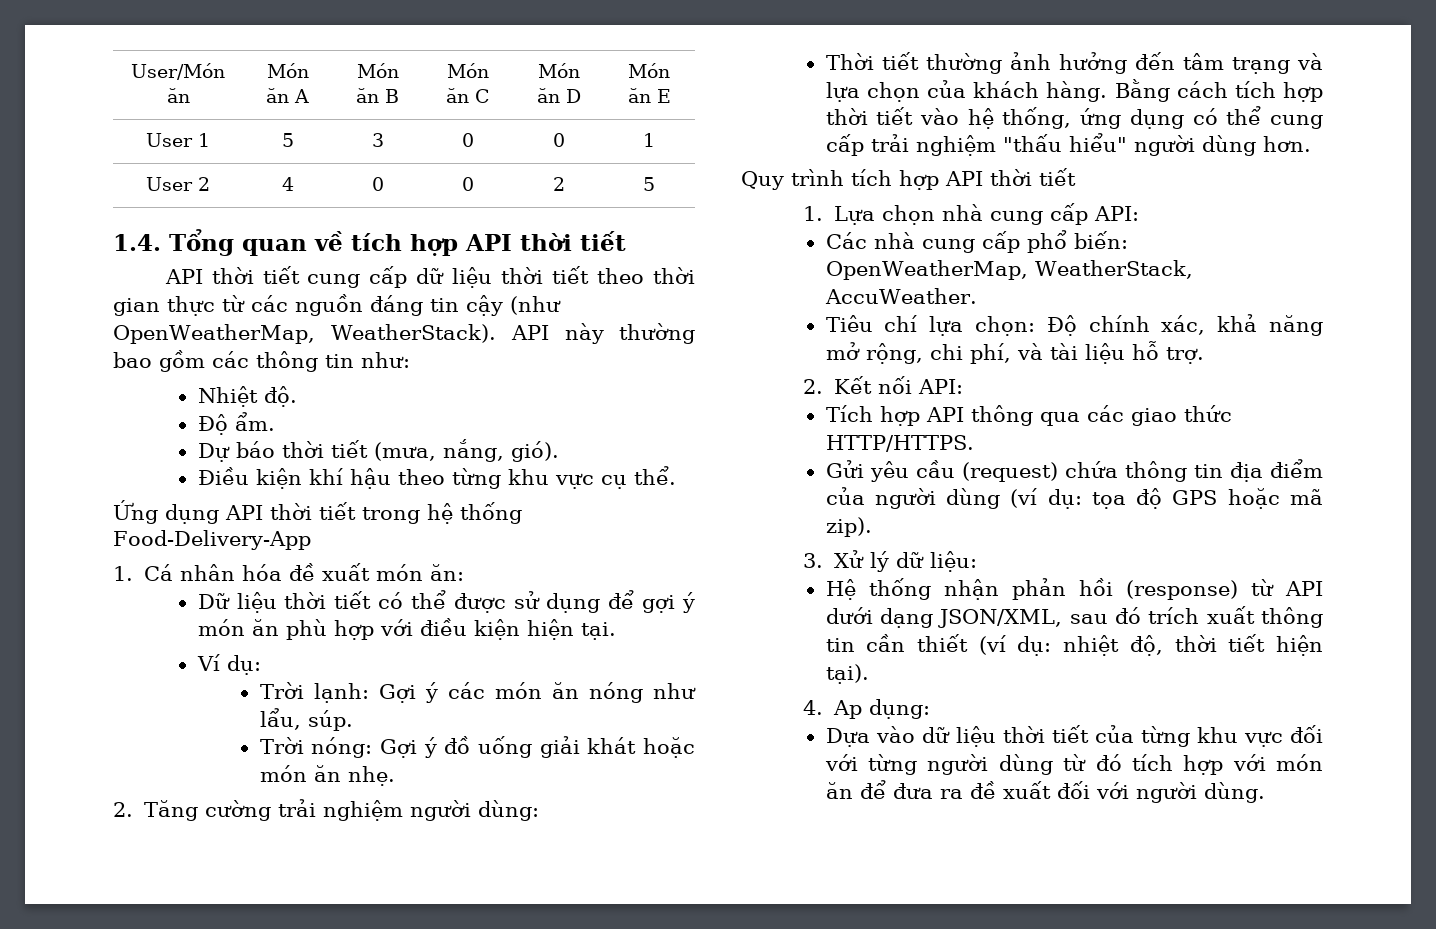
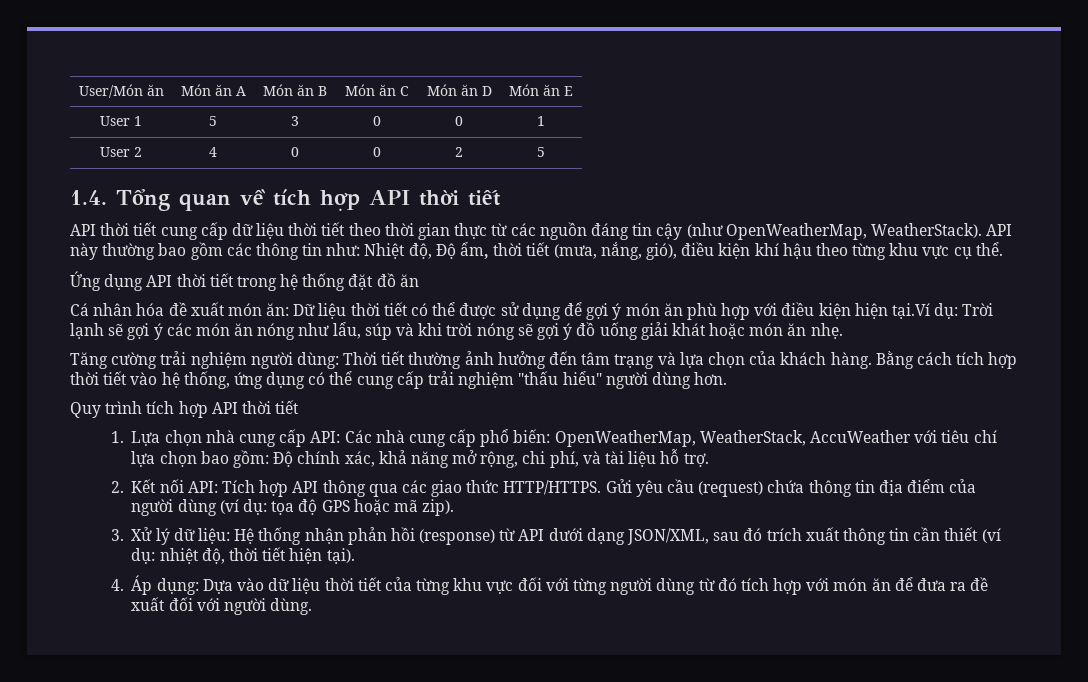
[197,386,297,407] [197,412,275,435] [197,441,275,462] // Nhiệt độ. // Độ ẩm. // Dự báo -> [364,242,490,259] Nhiệt độ, Độ ẩm,
[510,441,559,462] [197,467,249,485] gió). // Điều -> [645,242,715,260] gió), điều
[113,530,311,550] [113,566,133,581] Food-Delivery-App // 1. -> [348,273,419,290] đặt đồ ăn //
(465, 572) // -> (290, 309) none
[580,622,616,640] [196,654,261,675] [259,682,416,703] tại. // Ví dụ: // Trời lạnh: Gợi -> [891,303,994,319] [70,323,150,340] tại.Ví dụ: Trời lạnh sẽ gợi
[307,710,353,731] [259,737,418,758] súp. // Trời nóng: Gợi -> [364,323,559,340] súp và khi trời nóng sẽ gợi
[113,802,133,817] 2. -> (843, 331) none
(540, 810) // -> (339, 360) none
(1140, 213) // -> (341, 437) none
[824,288,977,304] [825,315,1036,336] AccuWeather. // Tiêu chí lựa chọn: -> [810,430,997,443] [131,450,269,468] AccuWeather với tiêu chí lựa chọn bao gồm:
(964, 386) // -> (218, 487) none
(974, 443) // -> (602, 487) none
(978, 561) // -> (230, 536) none
[833,700,863,719] Ap -> [131,575,153,595] Áp
(931, 709) // -> (199, 586) none

